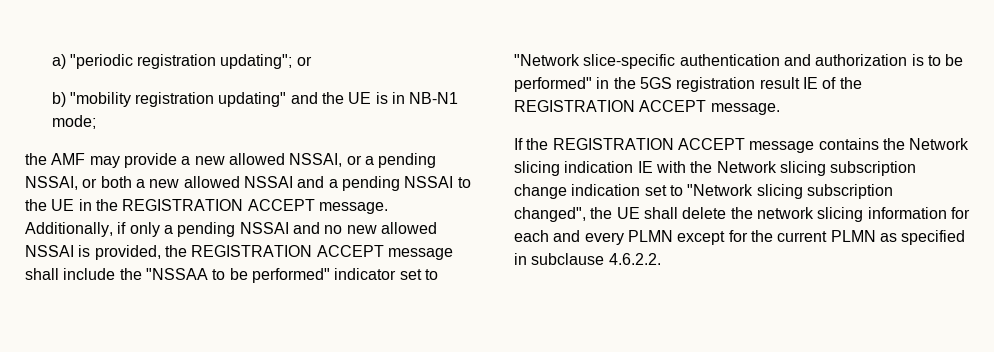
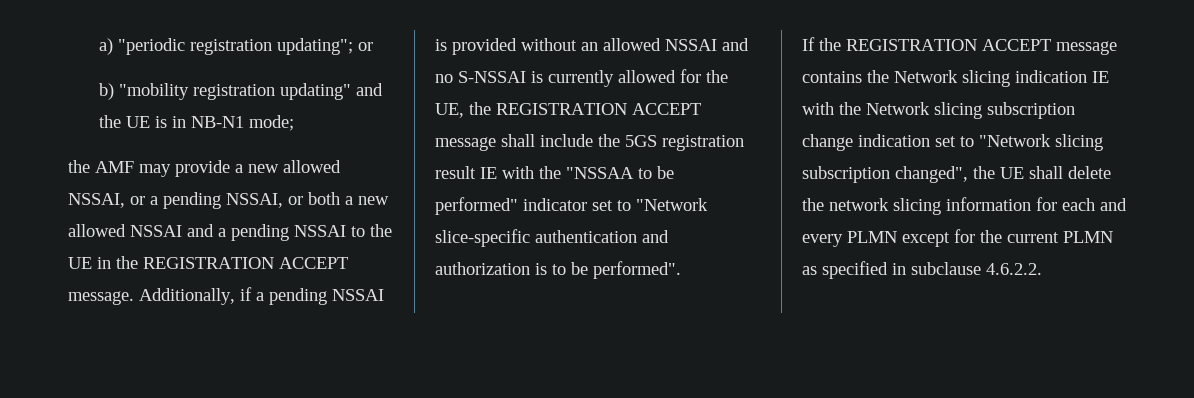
[129,222,437,237] [25,245,161,260] only a pending NSSAI and no new allowed NSSAI is provided, -> [256,288,384,305] [435,38,749,55] [435,69,728,87] [435,103,464,118] a pending NSSAI is provided without an allowed NSSAI and no S-NSSAI is currently allowed for the UE,
(142, 274) none -> [625,135,744,151] [435,166,561,179] 5GS registration result IE with the
[514,77,862,92] [514,100,780,115] performed" in the 5GS registration result IE of the REGISTRATION ACCEPT message. -> [593,261,681,279] performed".

